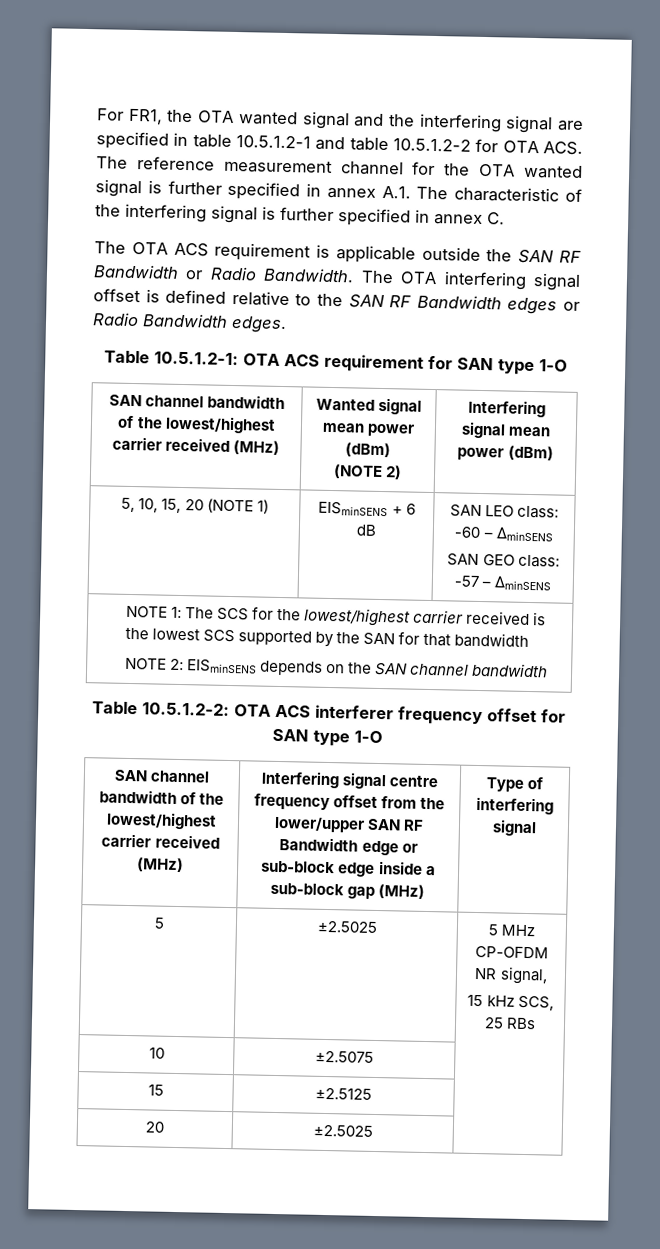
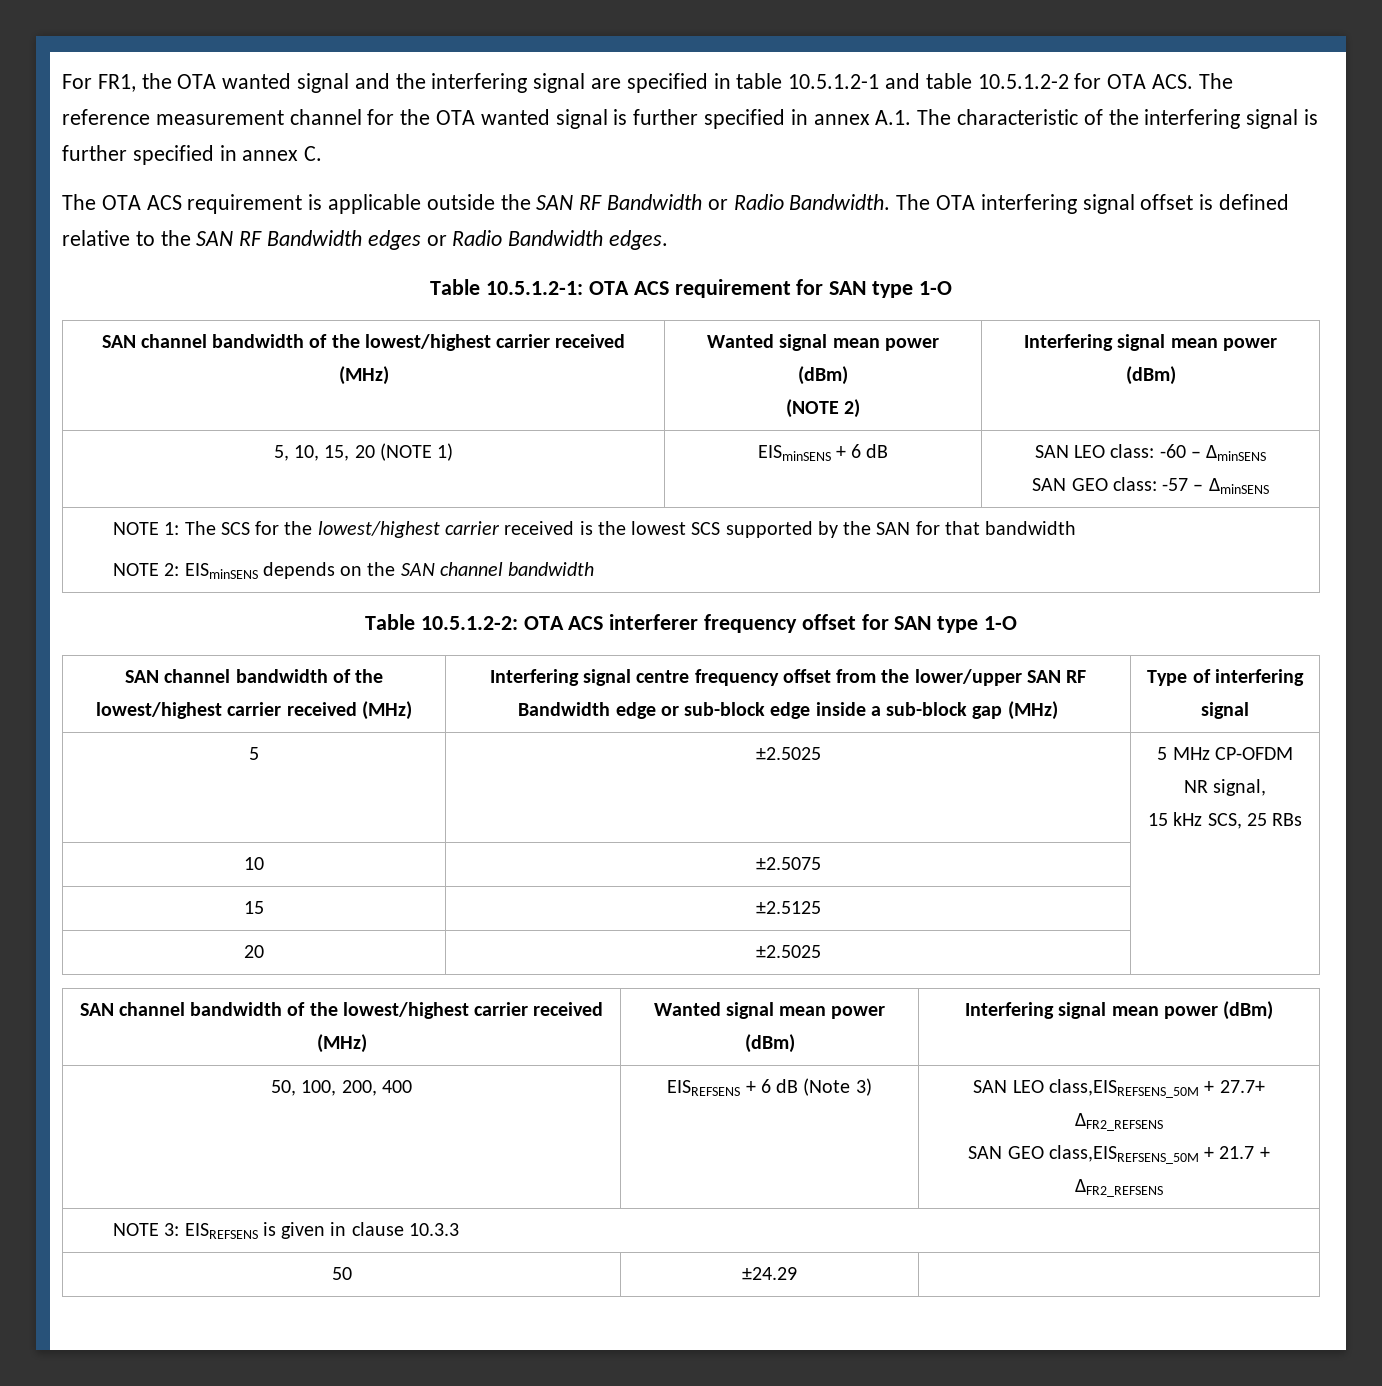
(373, 1130) none -> [79,1002,604,1019] [316,1034,367,1053] [653,1002,886,1019] [744,1034,795,1053] [964,1001,1274,1020] [271,1080,412,1096] [667,1078,872,1096] [973,1079,1265,1098] [1075,1113,1163,1131] [968,1145,1270,1164] [1075,1179,1163,1197] [113,1222,460,1239] [331,1267,352,1280] [741,1267,797,1280] // SAN channel bandwidth of the lowest/highest carrier received (MHz) | Wanted signal mean power (dBm) | Interfering signal mean power (dBm) // 50, 100, 200, 400 | EISREFSENS + 6 dB (Note 3) | SAN LEO class,EISREFSENS_50M + 27.7+ ΔFR2_REFSENS // SAN GEO class,EISREFSENS_50M + 21.7 + ΔFR2_REFSENS // NOTE 3: EISREFSENS is given in clause 10.3.3 // 50 | ±24.29 |

